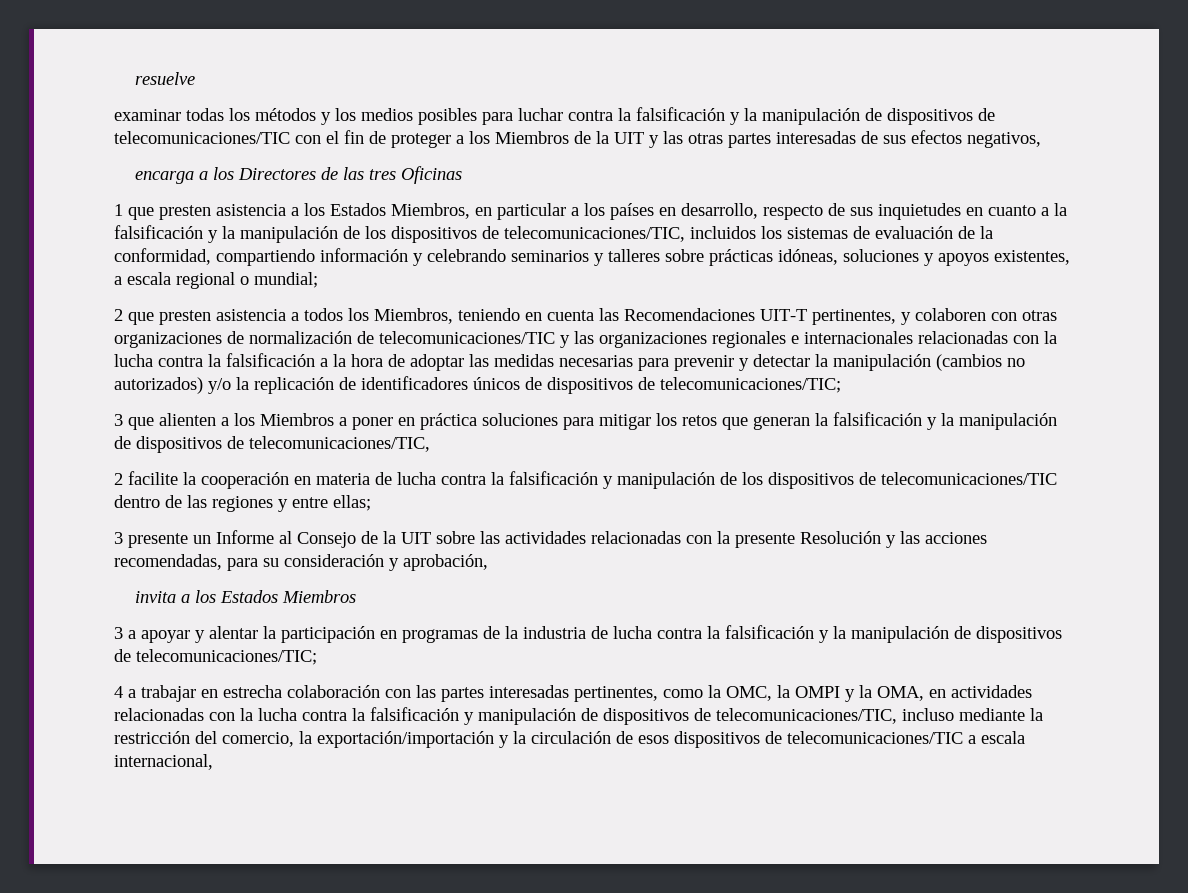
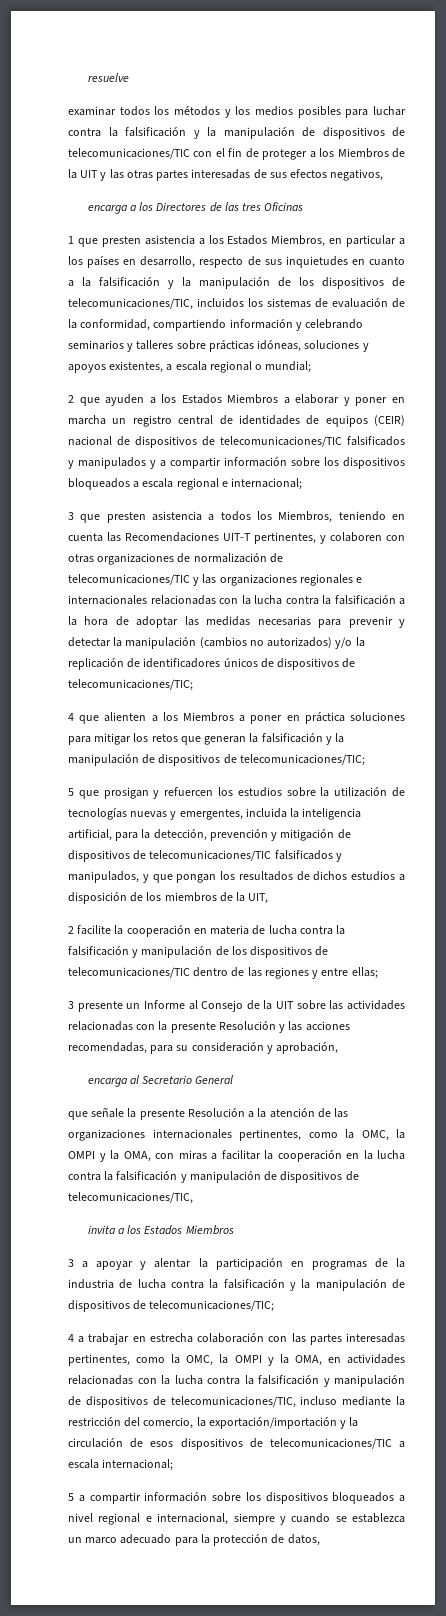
[186,108,224,121] todas -> [119,106,150,116] todos
(154, 318) none -> [105,394,405,406] [68,415,405,427] [68,436,405,448] [68,457,405,469] [68,478,303,490] [68,512,101,523] ayuden a los Estados Miembros a elaborar y poner en marcha un registro central de identidades de equipos (CEIR) nacional de dispositivos de telecomunicaciones/TIC falsificados y manipulados y a compartir información sobre los dispositivos bloqueados a escala regional e internacional; // 3 que
[114,414,123,426] 3 -> [68,713,74,721] 4
[249,436,430,452] telecomunicaciones/TIC, -> [239,754,365,766] [68,787,406,799] [68,808,362,820] [68,829,351,841] [68,850,342,862] [68,871,405,883] [68,892,269,904] telecomunicaciones/TIC; // 5 que prosigan y refuercen los estudios sobre la utilización de tecnologías nuevas y emergentes, incluida la inteligencia artificial, para la detección, prevención y mitigación de dispositivos de telecomunicaciones/TIC falsificados y manipulados, y que pongan los resultados de dichos estudios a disposición de los miembros de la UIT,
(488, 562) none -> [87,1075,234,1087] [68,1107,349,1120] [68,1129,405,1141] [68,1150,405,1162] [68,1171,359,1183] [68,1192,193,1204] // encarga al Secretario General // que señale la presente Resolución a la atención de las organizaciones internacionales pertinentes, como la OMC, la OMPI y la OMA, con miras a facilitar la cooperación en la lucha contra la falsificación y manipulación de dispositivos de telecomunicaciones/TIC,
[114,754,213,770] internacional, -> [102,1459,174,1471] [68,1492,405,1504] [68,1513,405,1525] [68,1534,320,1546] internacional; // 5 a compartir información sobre los dispositivos bloqueados a nivel regional e internacional, siempre y cuando se establezca un marco adecuado para la protección de datos,

